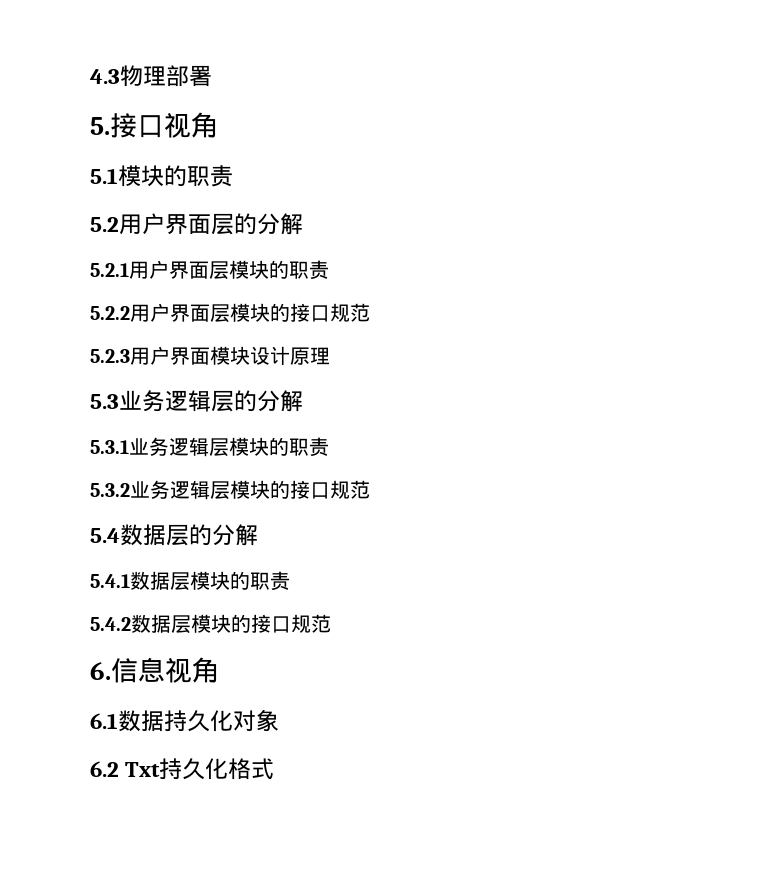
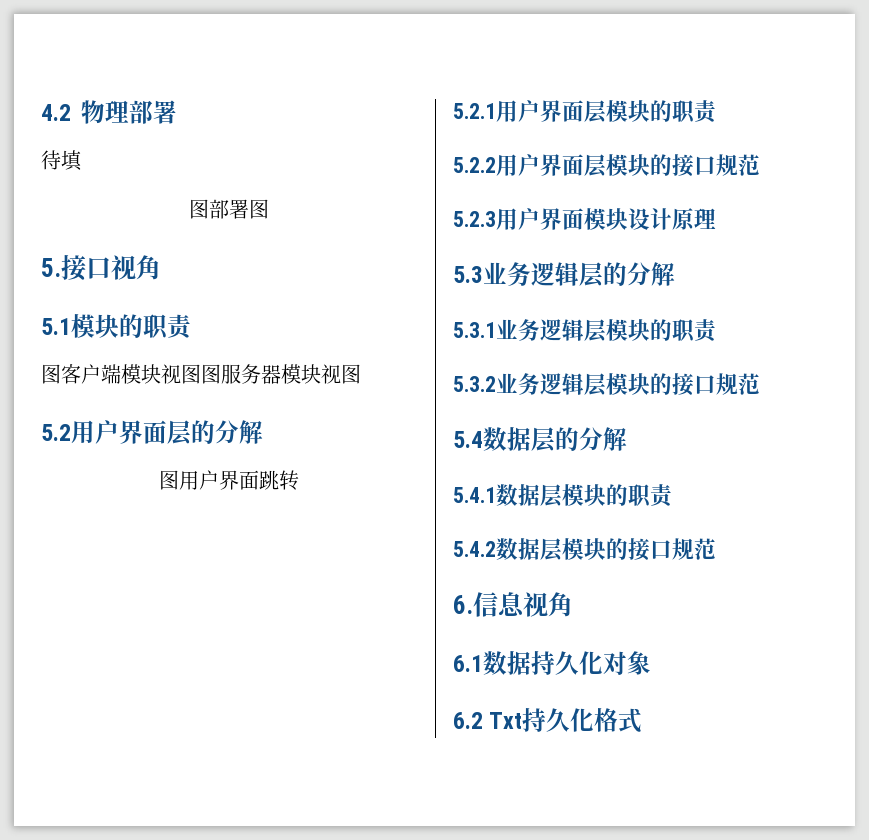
[90,69,120,84] 4.3 -> [41,104,71,121] 4.2
(212, 76) none -> [41,150,83,171] [188,199,269,219] // 待填 // 图部署图
(233, 176) none -> [41,364,361,384] // 图客户端模块视图图服务器模块视图
(303, 224) none -> [158,470,299,491] // 图用户界面跳转

